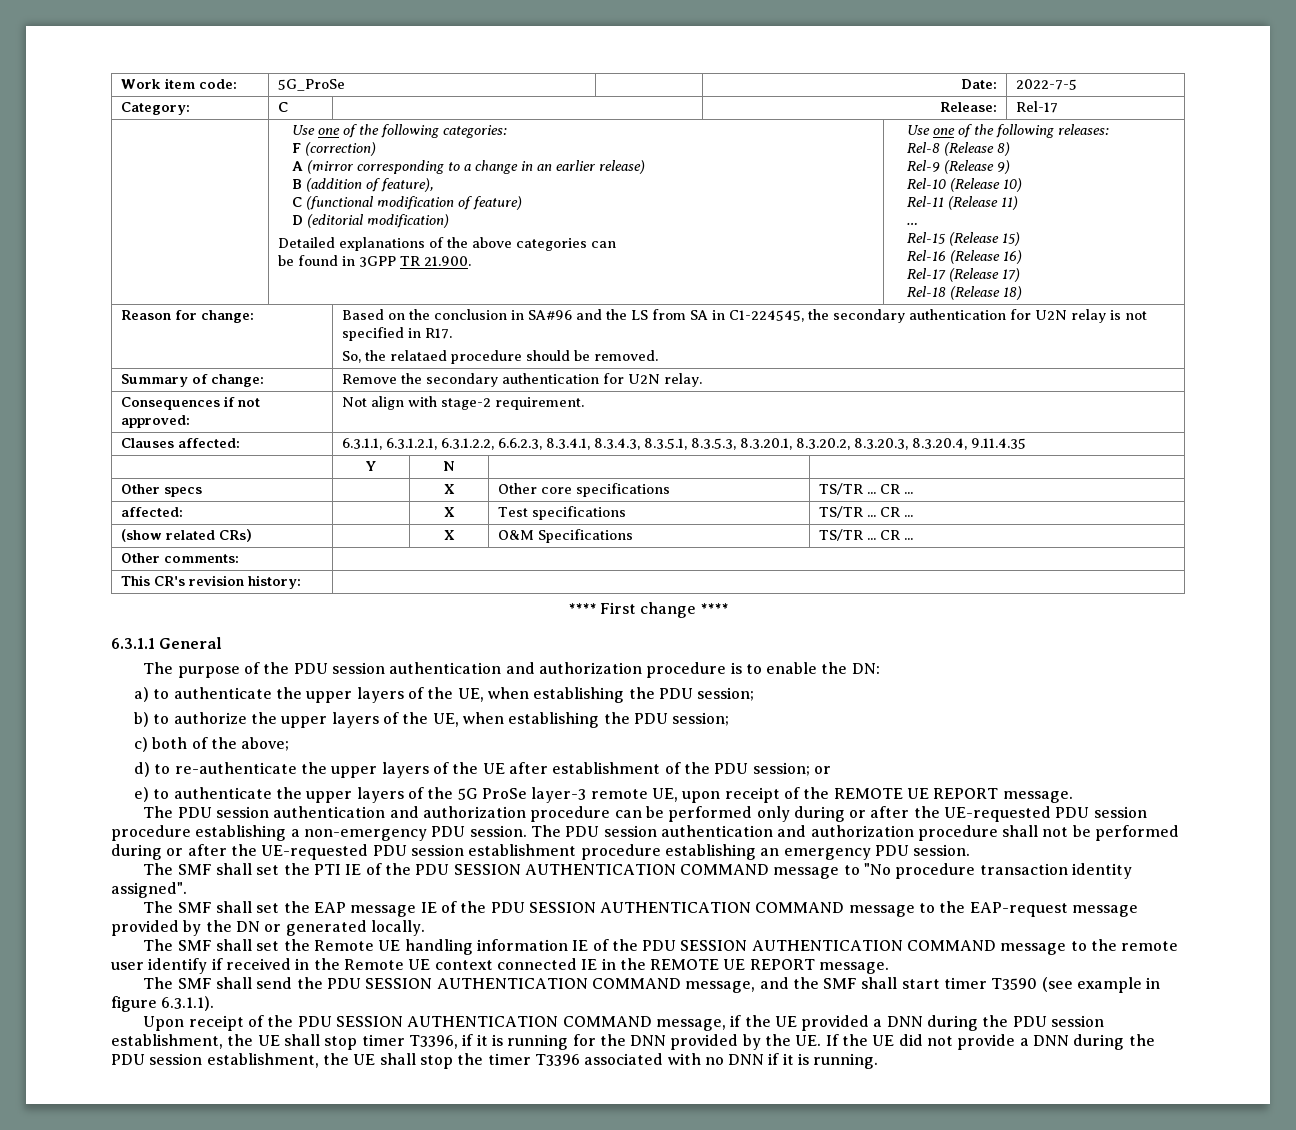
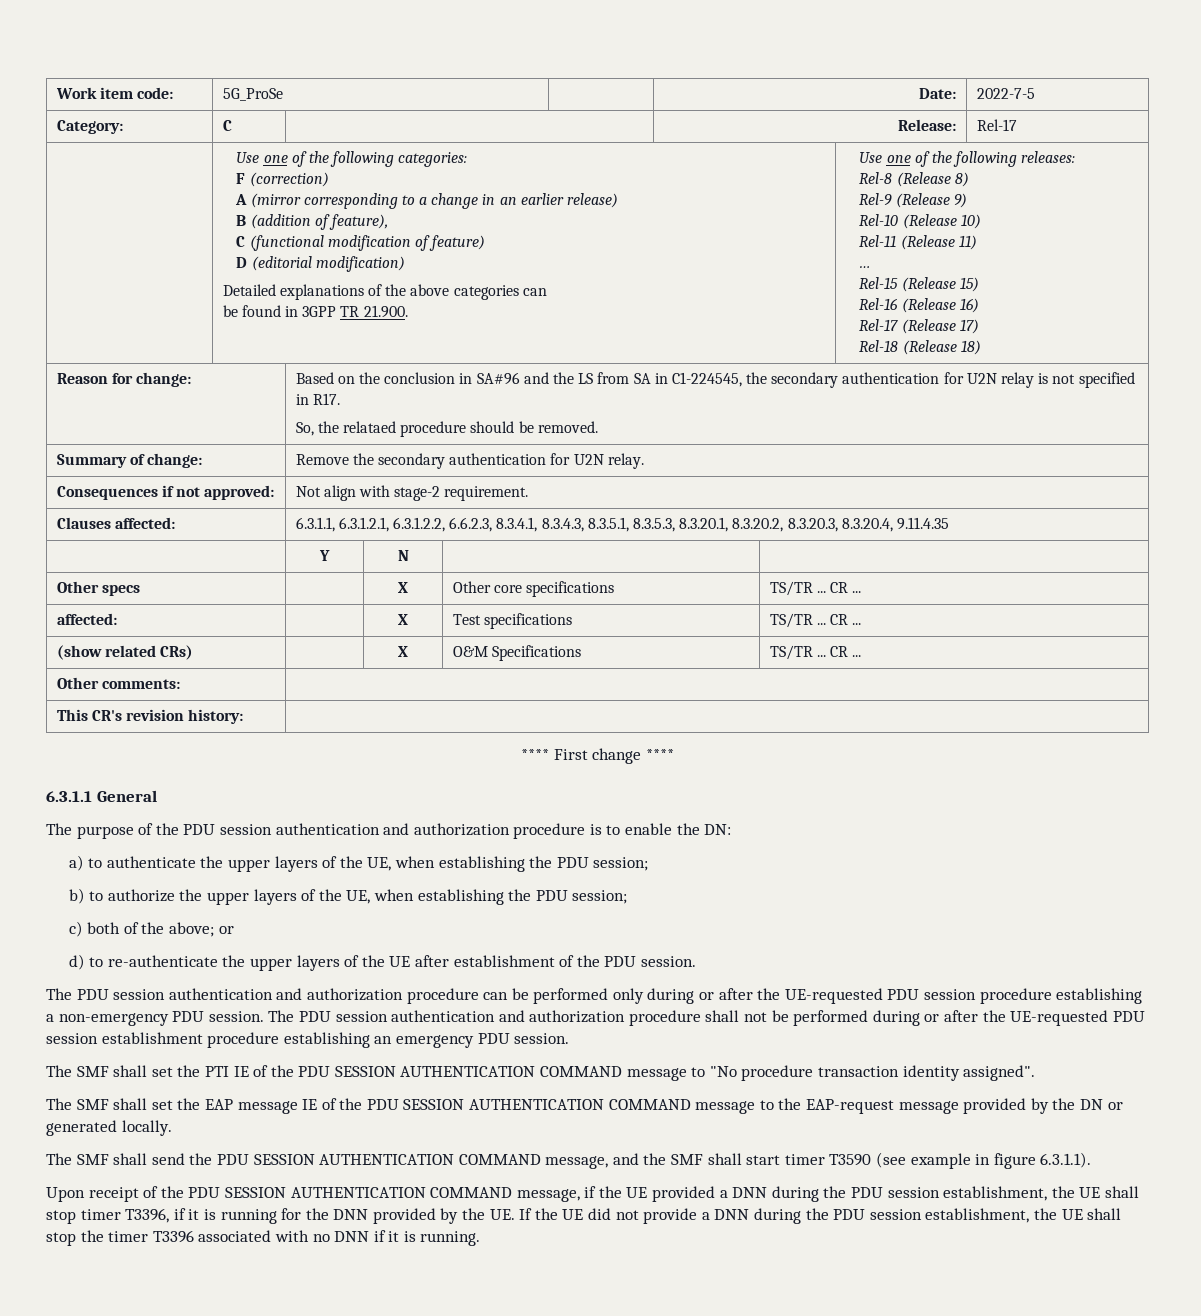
(290, 744) none -> [218,926,234,934] or
[752,762,831,776] [134,787,1073,803] session; or // e) to authenticate the upper layers of the 5G ProSe layer-3 remote UE, upon receipt of the REMOTE UE REPORT message. -> [640,956,696,967] session.
[143,939,1179,955] [111,958,890,974] // The SMF shall set the Remote UE handling information IE of the PDU SESSION AUTHENTICATION COMMAND message to the remote user identify if received in the Remote UE context connected IE in the REMOTE UE REPORT message. -> (172, 1128) none

